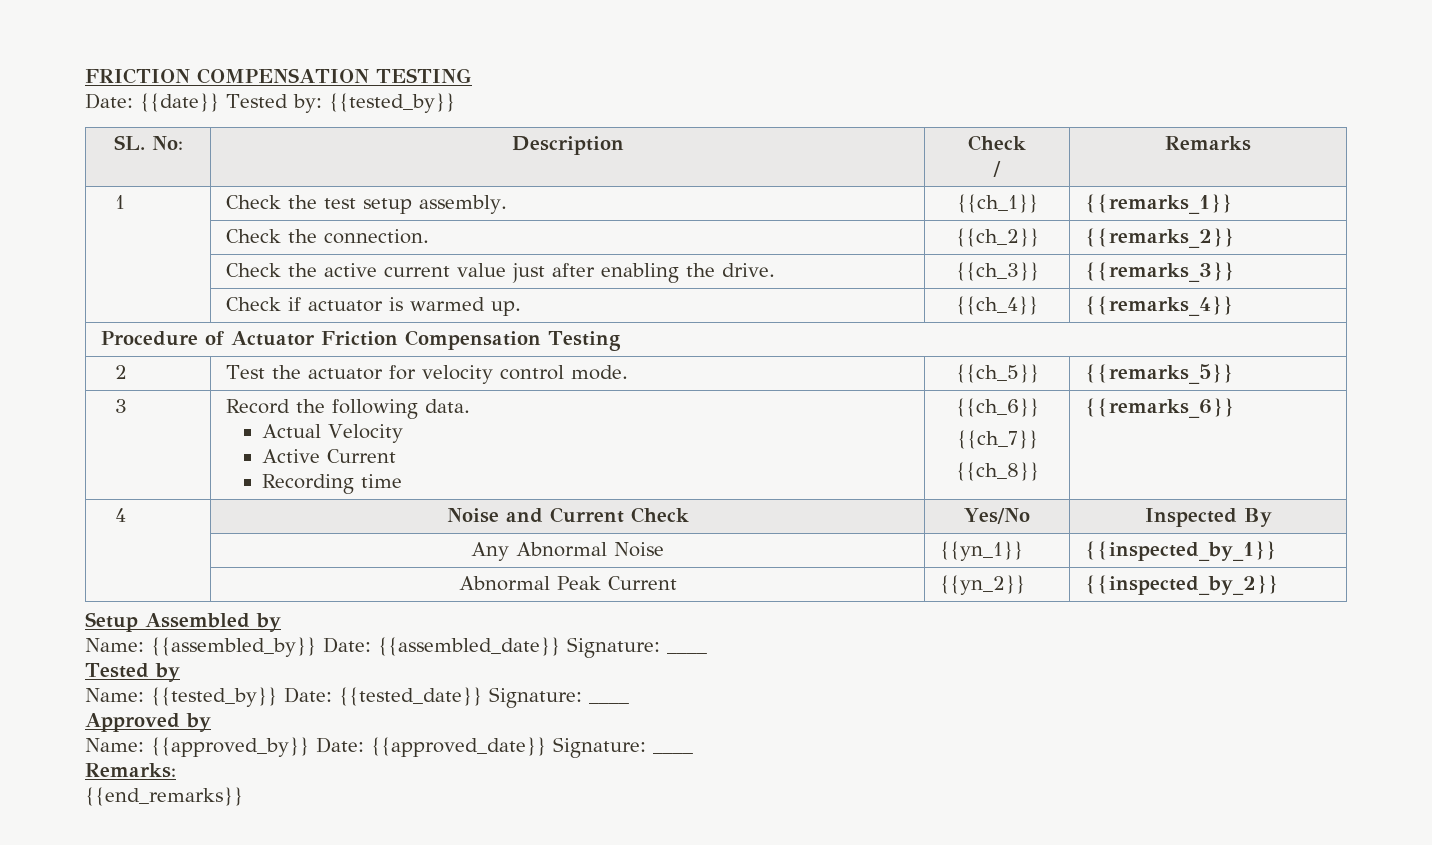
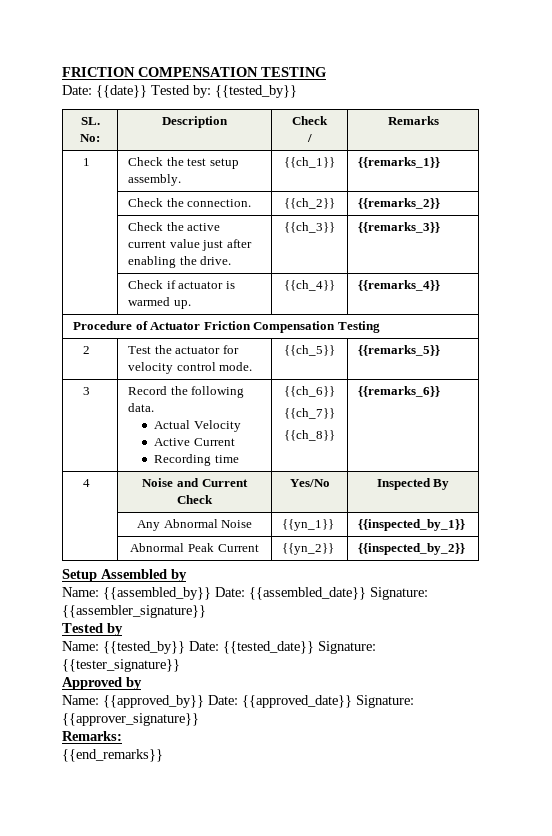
[667,652,707,654] ____ -> [62,605,206,618] {{assembler_signature}}
[589,702,629,704] ____ -> [62,659,180,672] {{tester_signature}}
[653,752,693,754] ____ -> [62,713,199,726] {{approver_signature}}

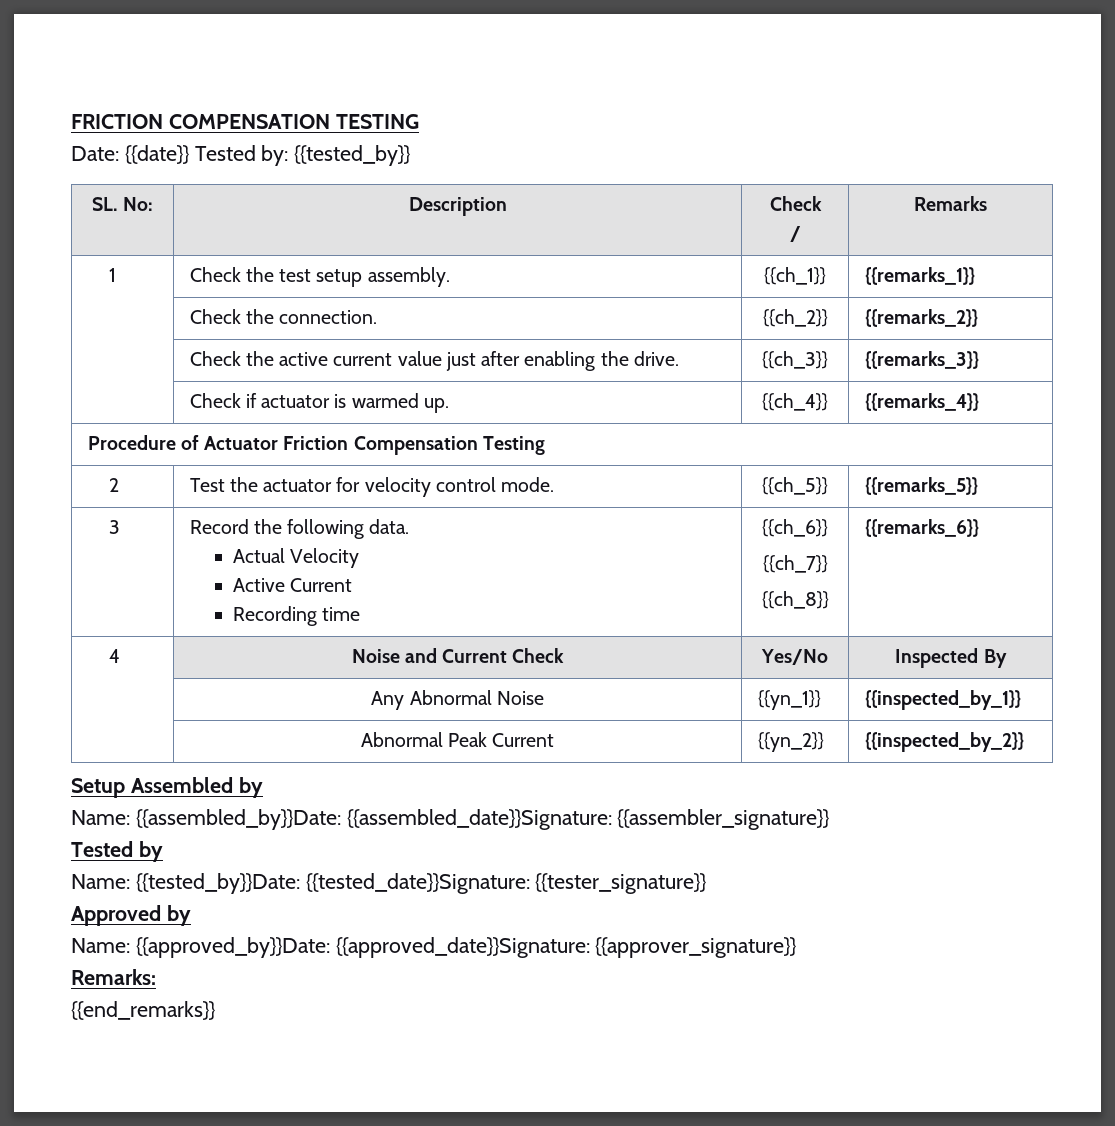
[103,587,428,600] {{assembled_by}} Date: {{assembled_date}} Signature: -> [135,809,612,830] {{assembled_by}}Date: {{assembled_date}}Signature:
[103,641,376,654] {{tested_by}} Date: {{tested_date}} Signature: -> [135,873,530,894] {{tested_by}}Date: {{tested_date}}Signature:
[103,695,414,708] {{approved_by}} Date: {{approved_date}} Signature: -> [135,937,590,958] {{approved_by}}Date: {{approved_date}}Signature:

